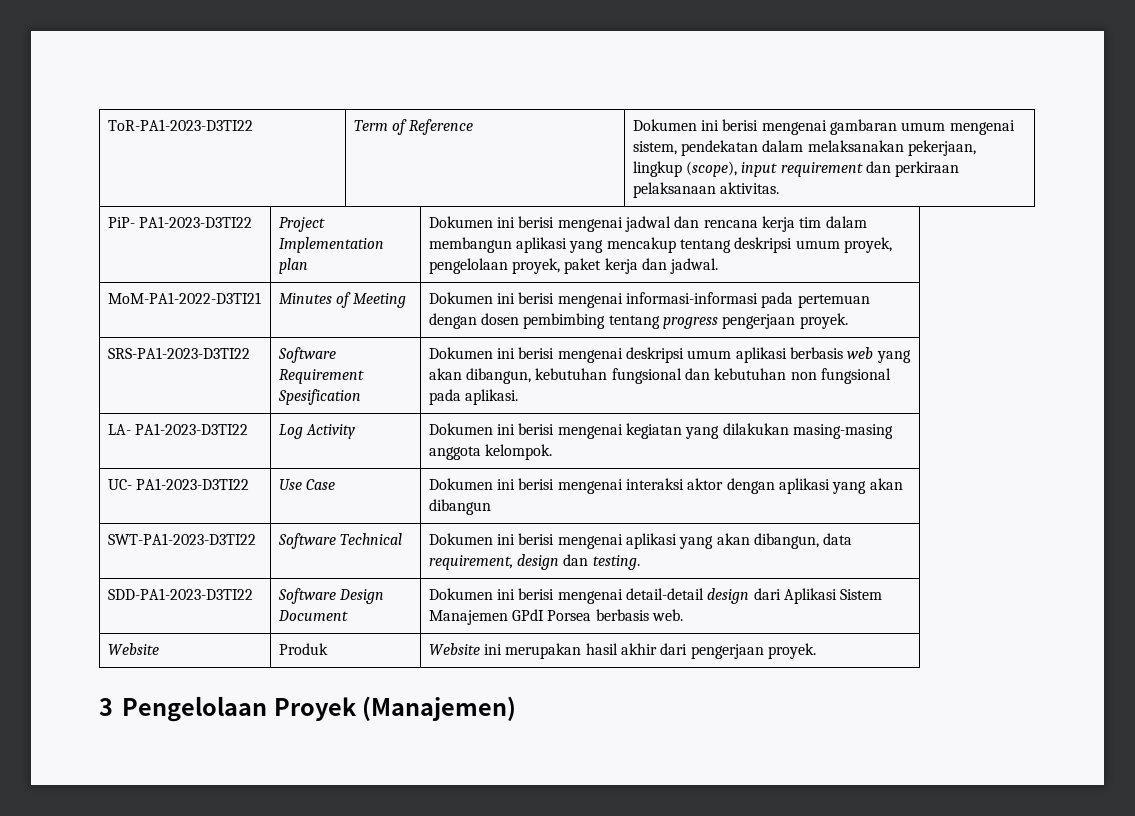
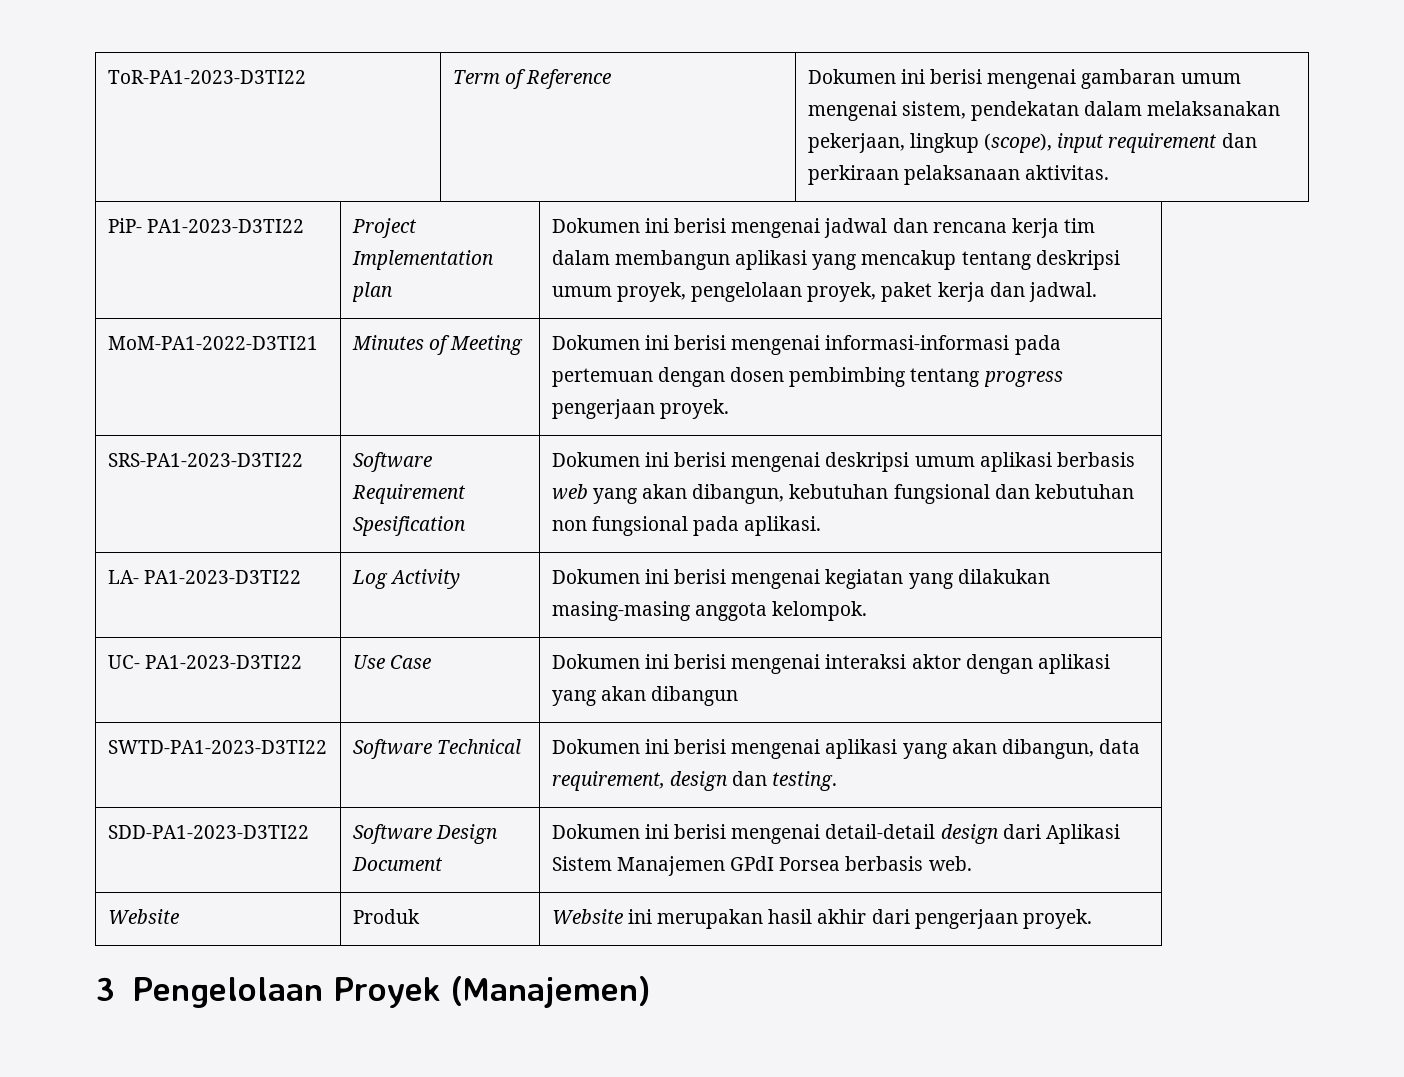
[107,533,256,545] SWT-PA1-2023-D3TI22 -> [107,740,327,754] SWTD-PA1-2023-D3TI22

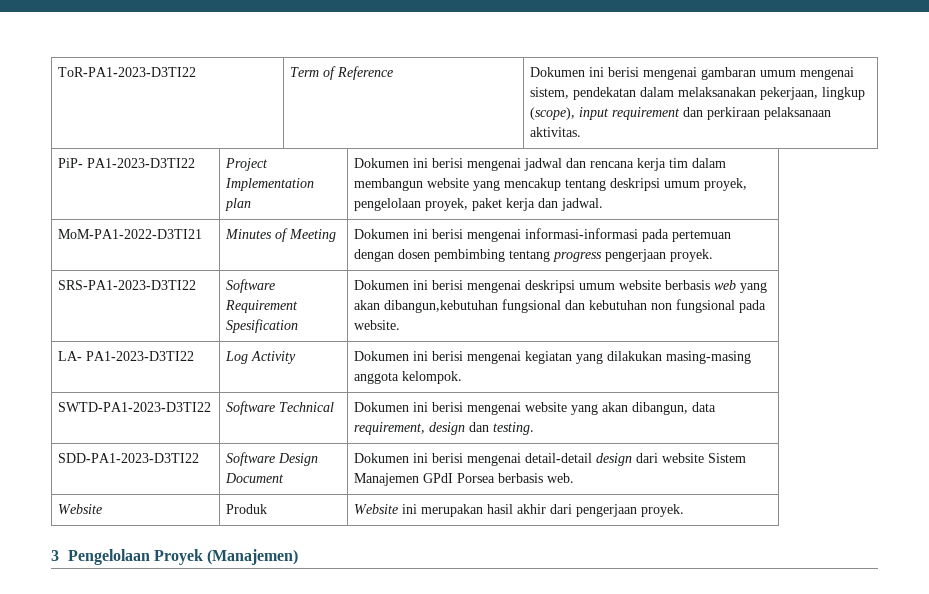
[735,250,808,270] aplikasi -> [427,178,470,188] website
[979,452,1052,472] aplikasi -> [619,280,662,290] website
[692,484,889,504] dibangun, kebutuhan -> [384,300,499,313] dibangun,kebutuhan
[744,516,822,536] aplikasi. -> [354,320,401,330] website.
[107,655,303,669] [352,655,432,669] [551,654,1110,674] [551,686,739,706] // UC- PA1-2023-D3TI22 | Use Case | Dokumen ini berisi mengenai interaksi aktor dengan aplikasi yang akan dibangun -> (463, 377) none
[825,739,898,759] aplikasi -> [525,402,568,412] website
[1045,824,1120,844] Aplikasi -> [662,453,705,463] website

